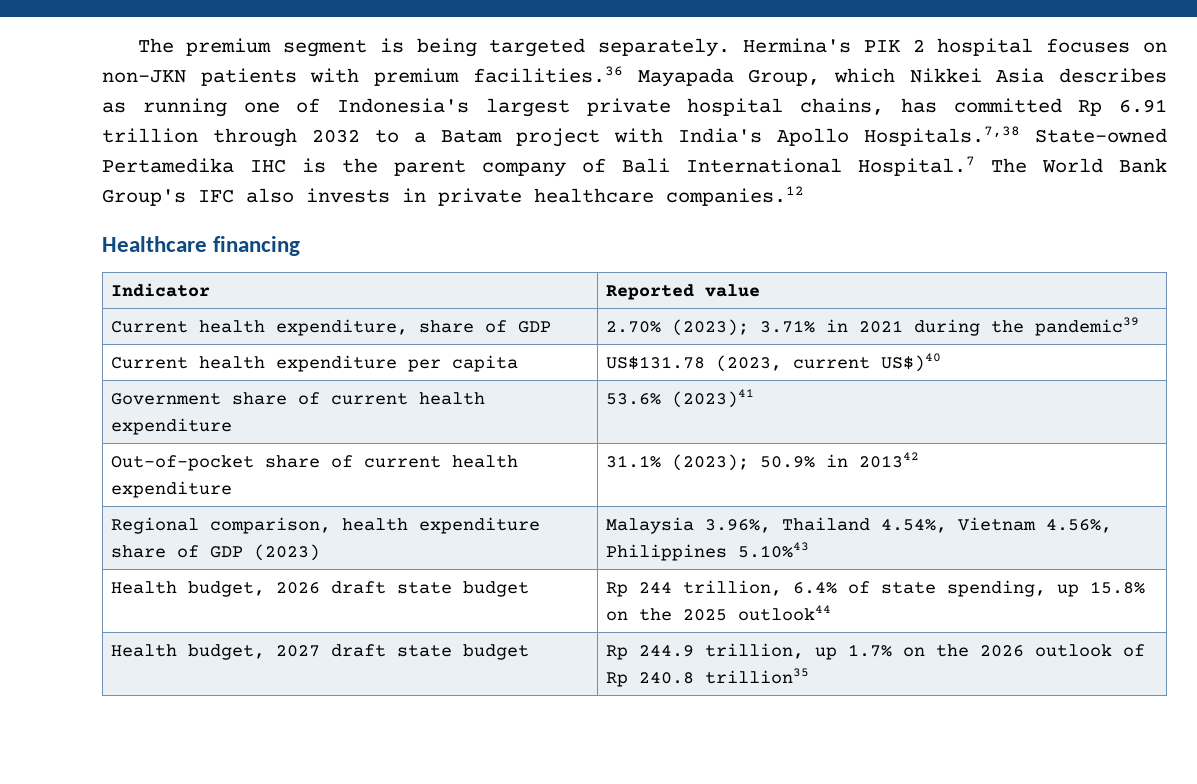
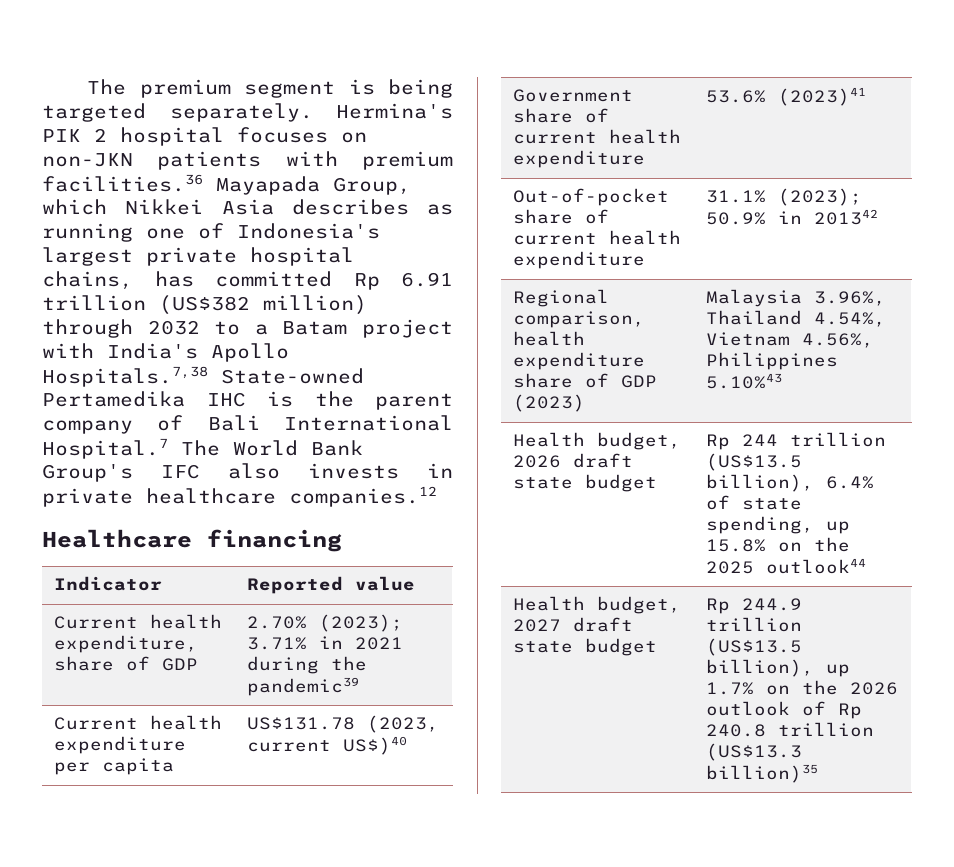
(198, 135) none -> [159,295,367,315] (US$382 million)
[683,580,783,596] trillion, -> [790,432,887,447] [706,453,803,471] [706,474,815,492] trillion (US$13.5 billion),
[705,643,805,659] trillion, -> [706,617,803,632] [706,638,803,656] [706,659,815,677] trillion (US$13.5 billion),
[705,668,810,684] trillion35 -> [778,722,875,737] [706,743,803,761] [706,764,819,783] trillion (US$13.3 billion)35

